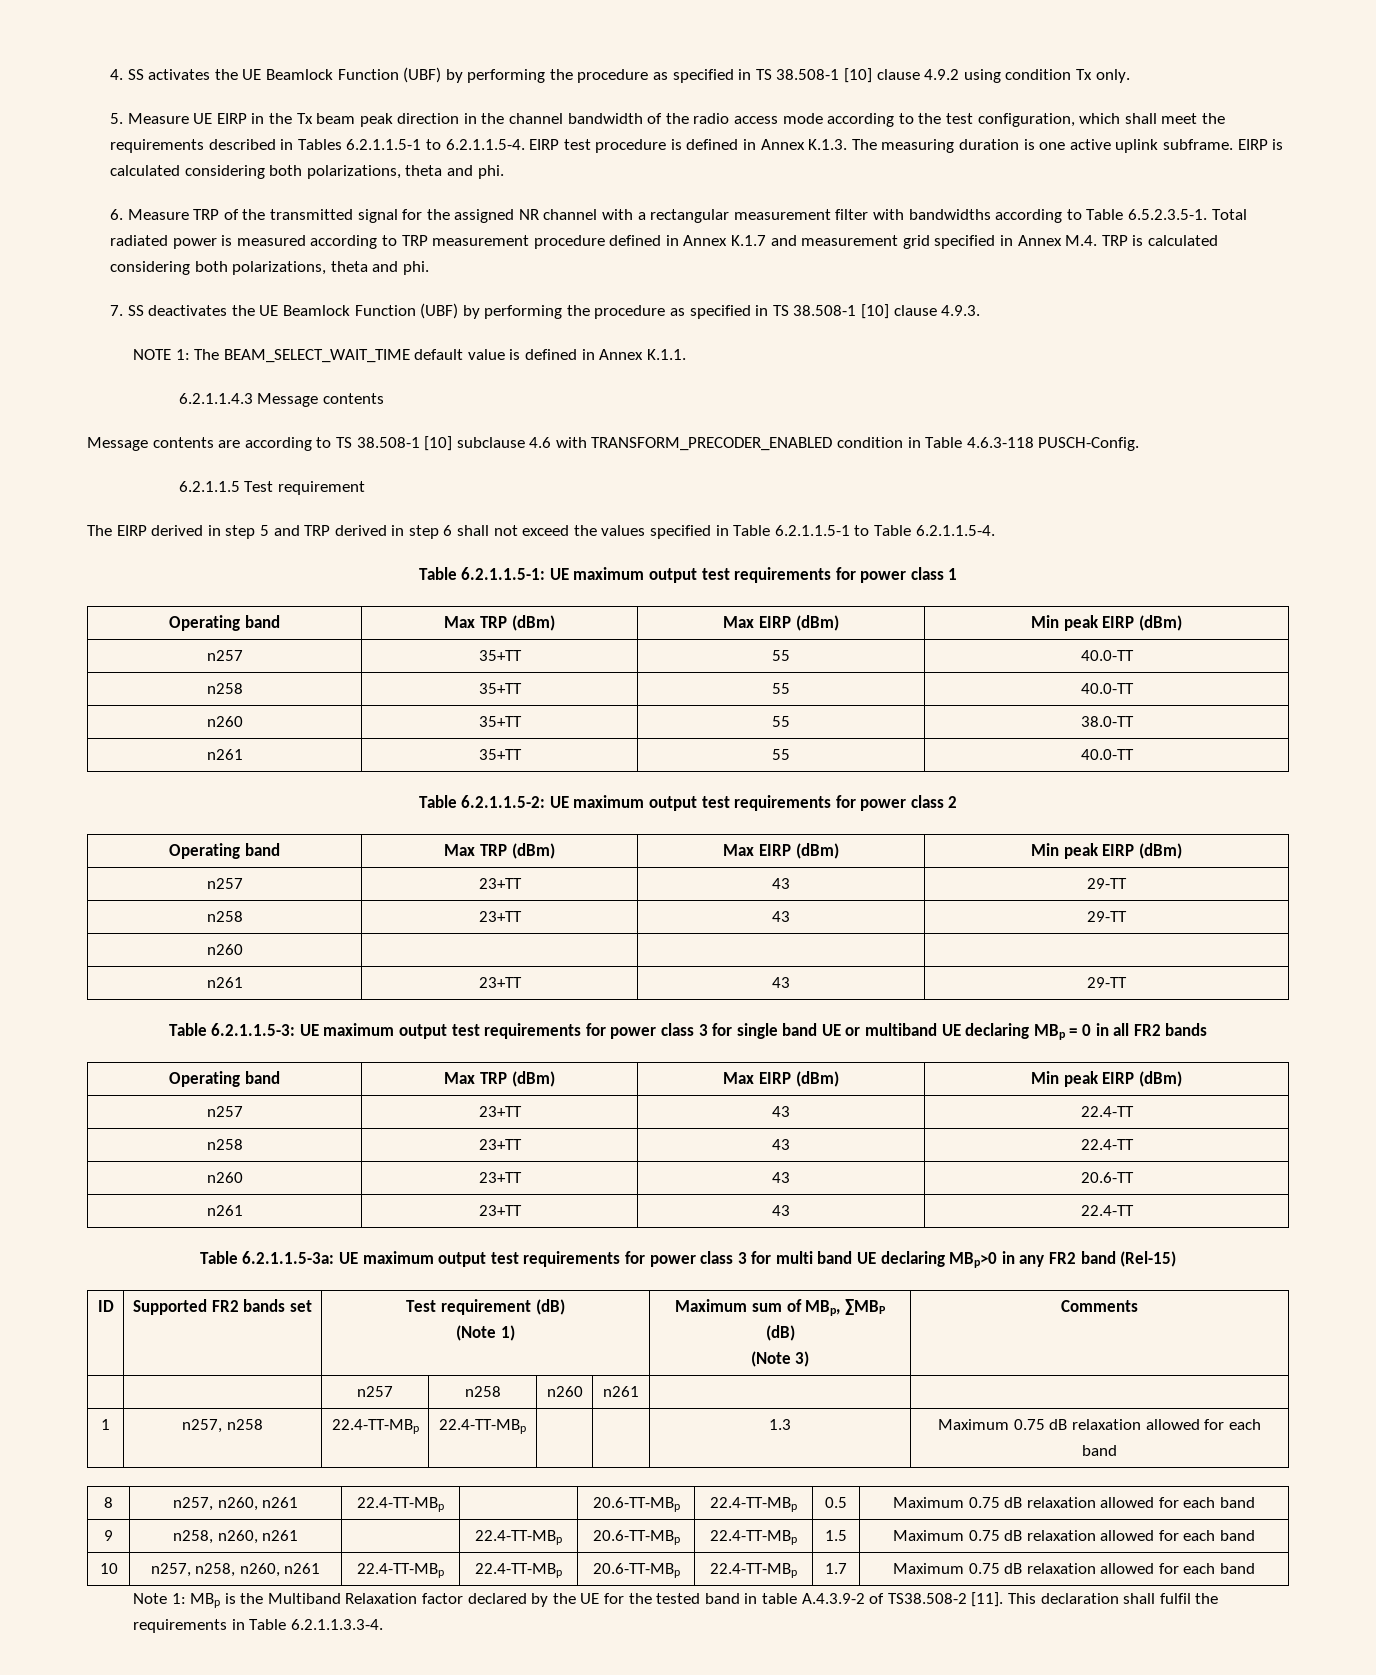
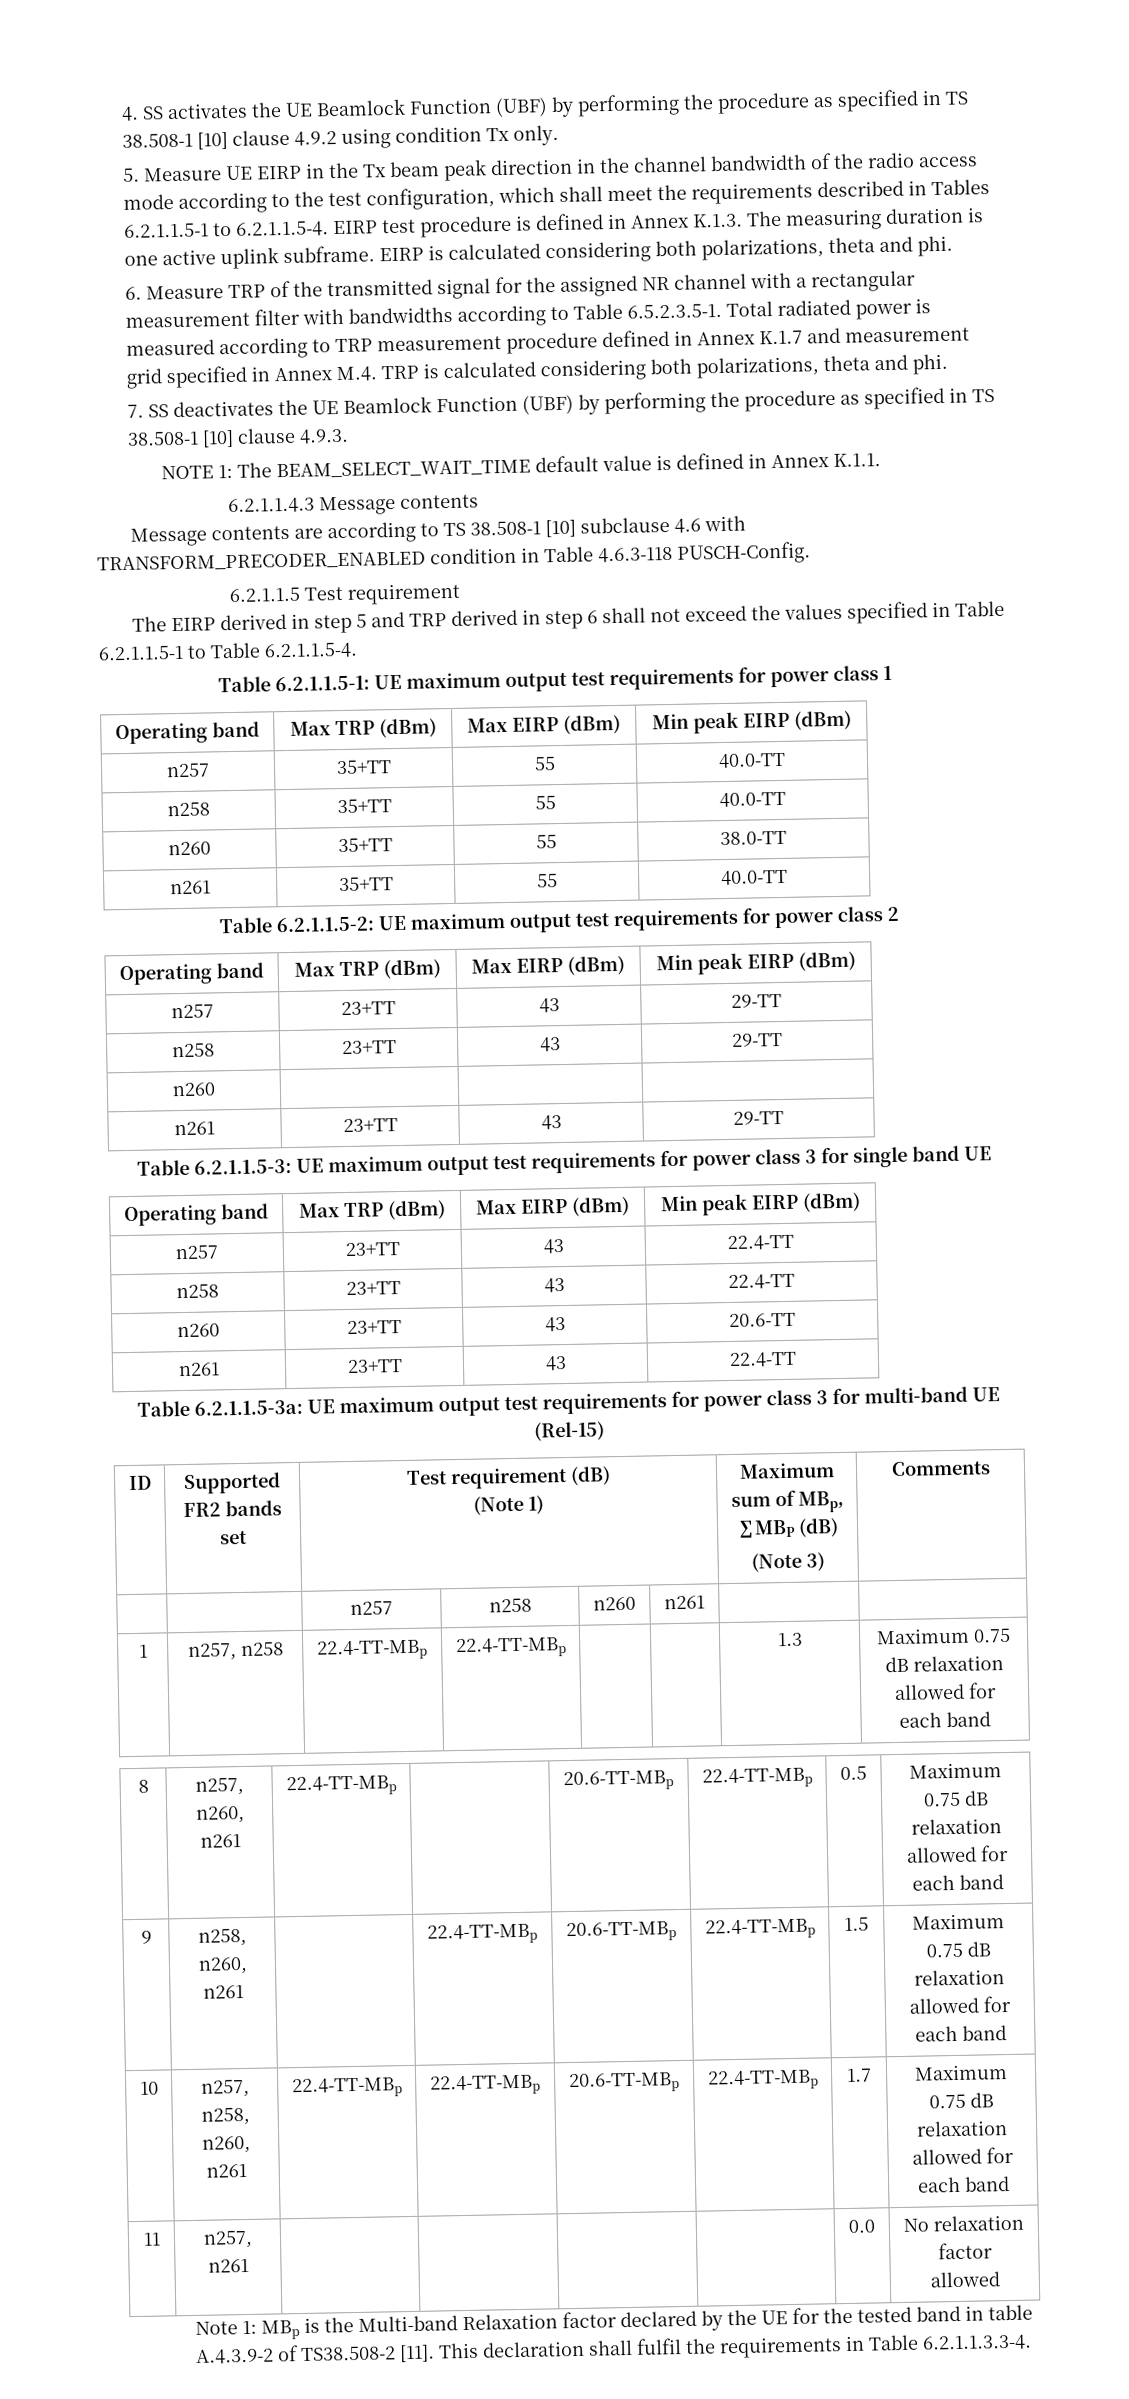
[845,1023,1208,1040] or multiband UE declaring MBp = 0 in all FR2 bands -> (992, 1153) none
[775,1251,1116,1268] multi band UE declaring MBp>0 in any FR2 band -> [863,1386,1000,1404] multi-band UE
(1256, 1568) none -> [142,2232,161,2246] [202,2229,253,2249] [207,2258,249,2273] [848,2219,875,2233] [903,2214,1024,2232] [937,2242,993,2260] [929,2271,1000,2288] // 11 | n257, n261 | | | | | 0.0 | No relaxation factor allowed
[267,1593,341,1604] Multiband -> [358,2315,459,2332] Multi-band

